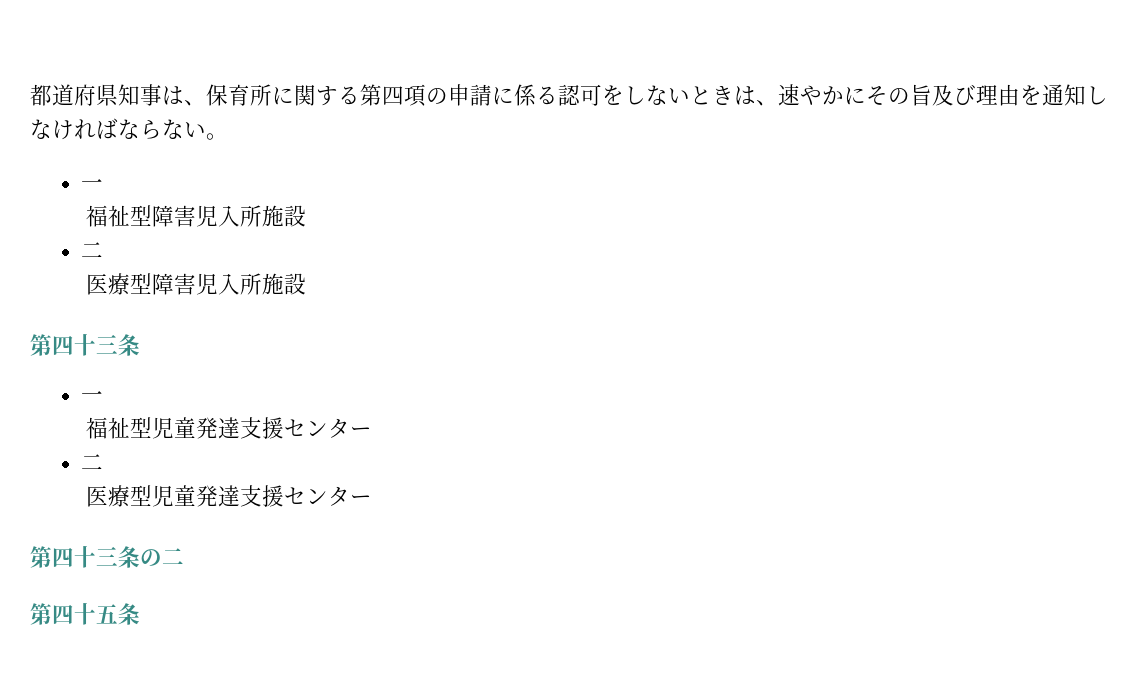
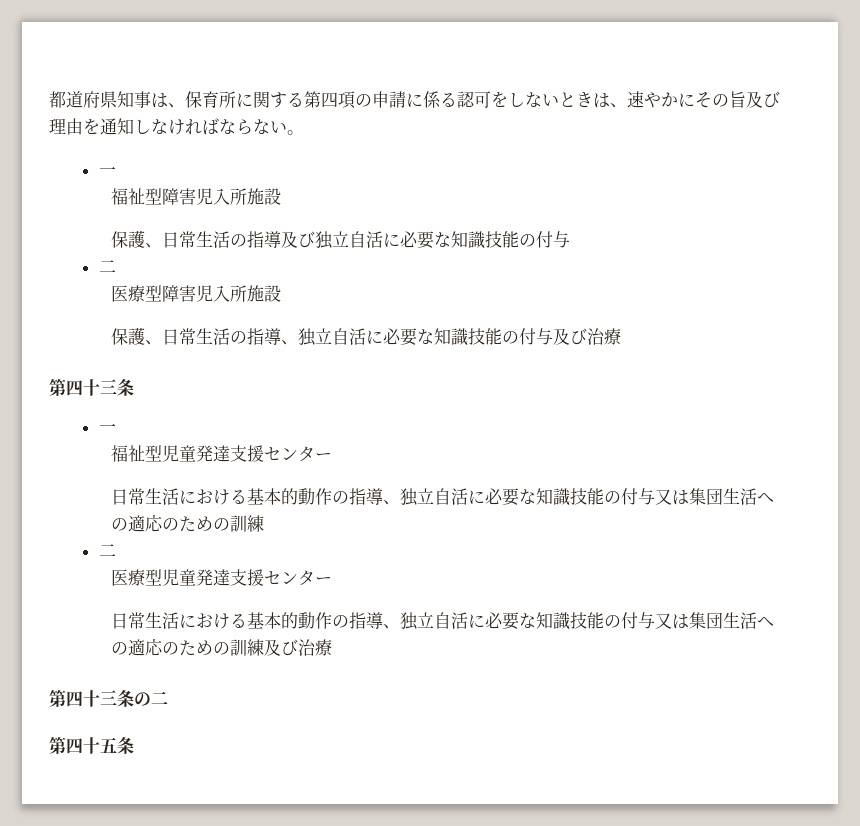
(306, 216) none -> [110,230,570,249] // 保護、日常生活の指導及び独立自活に必要な知識技能の付与
(306, 284) none -> [110,327,621,346] // 保護、日常生活の指導、独立自活に必要な知識技能の付与及び治療
(372, 431) none -> [110,488,774,506] [110,515,264,532] // 日常生活における基本的動作の指導、独立自活に必要な知識技能の付与又は集団生活への適応のための訓練
(372, 499) none -> [110,612,774,630] [110,639,332,656] // 日常生活における基本的動作の指導、独立自活に必要な知識技能の付与又は集団生活への適応のための訓練及び治療

